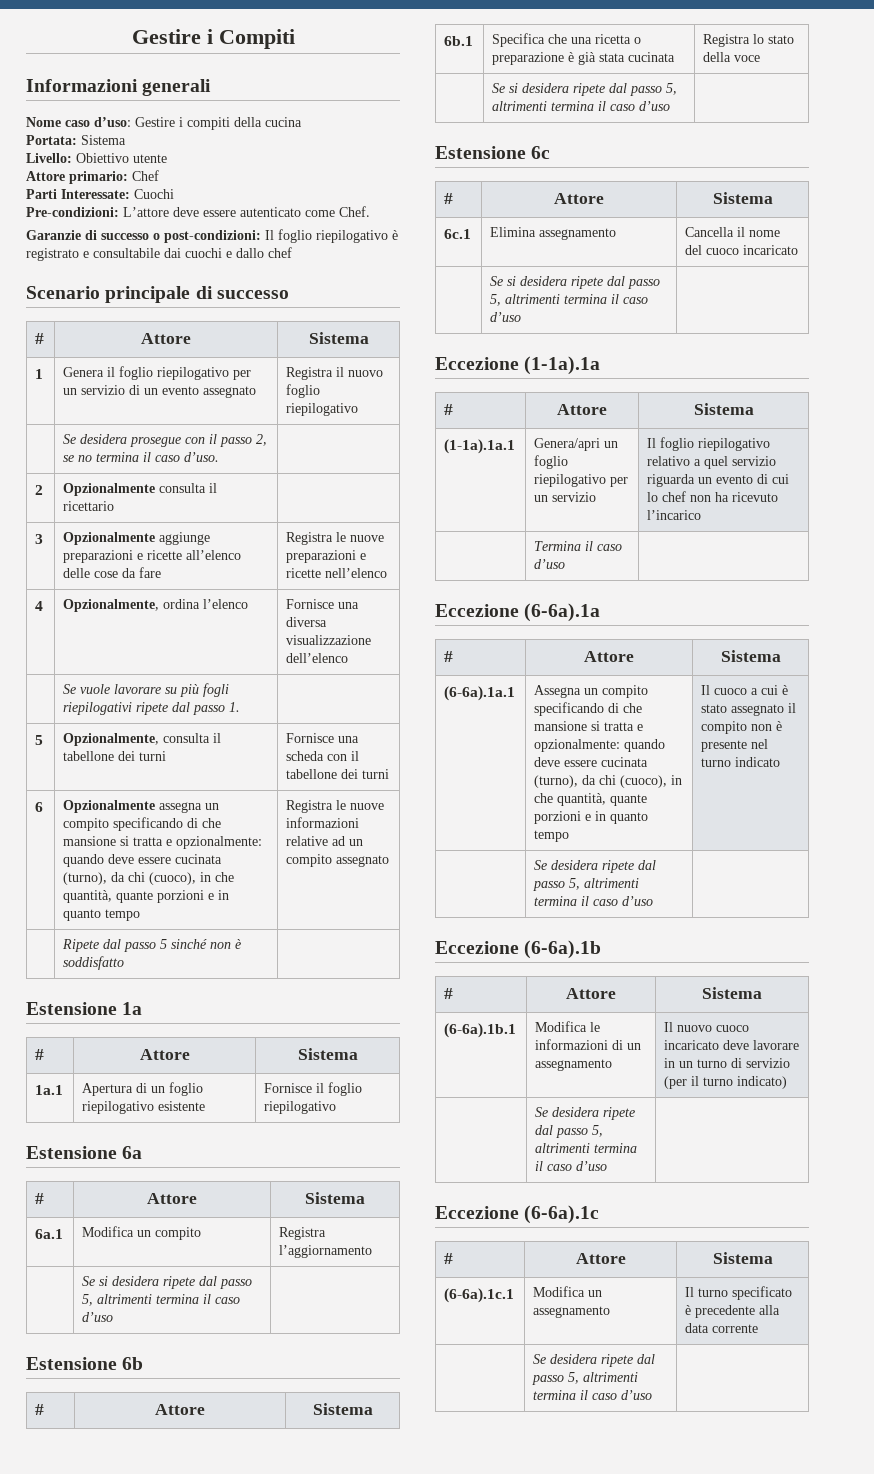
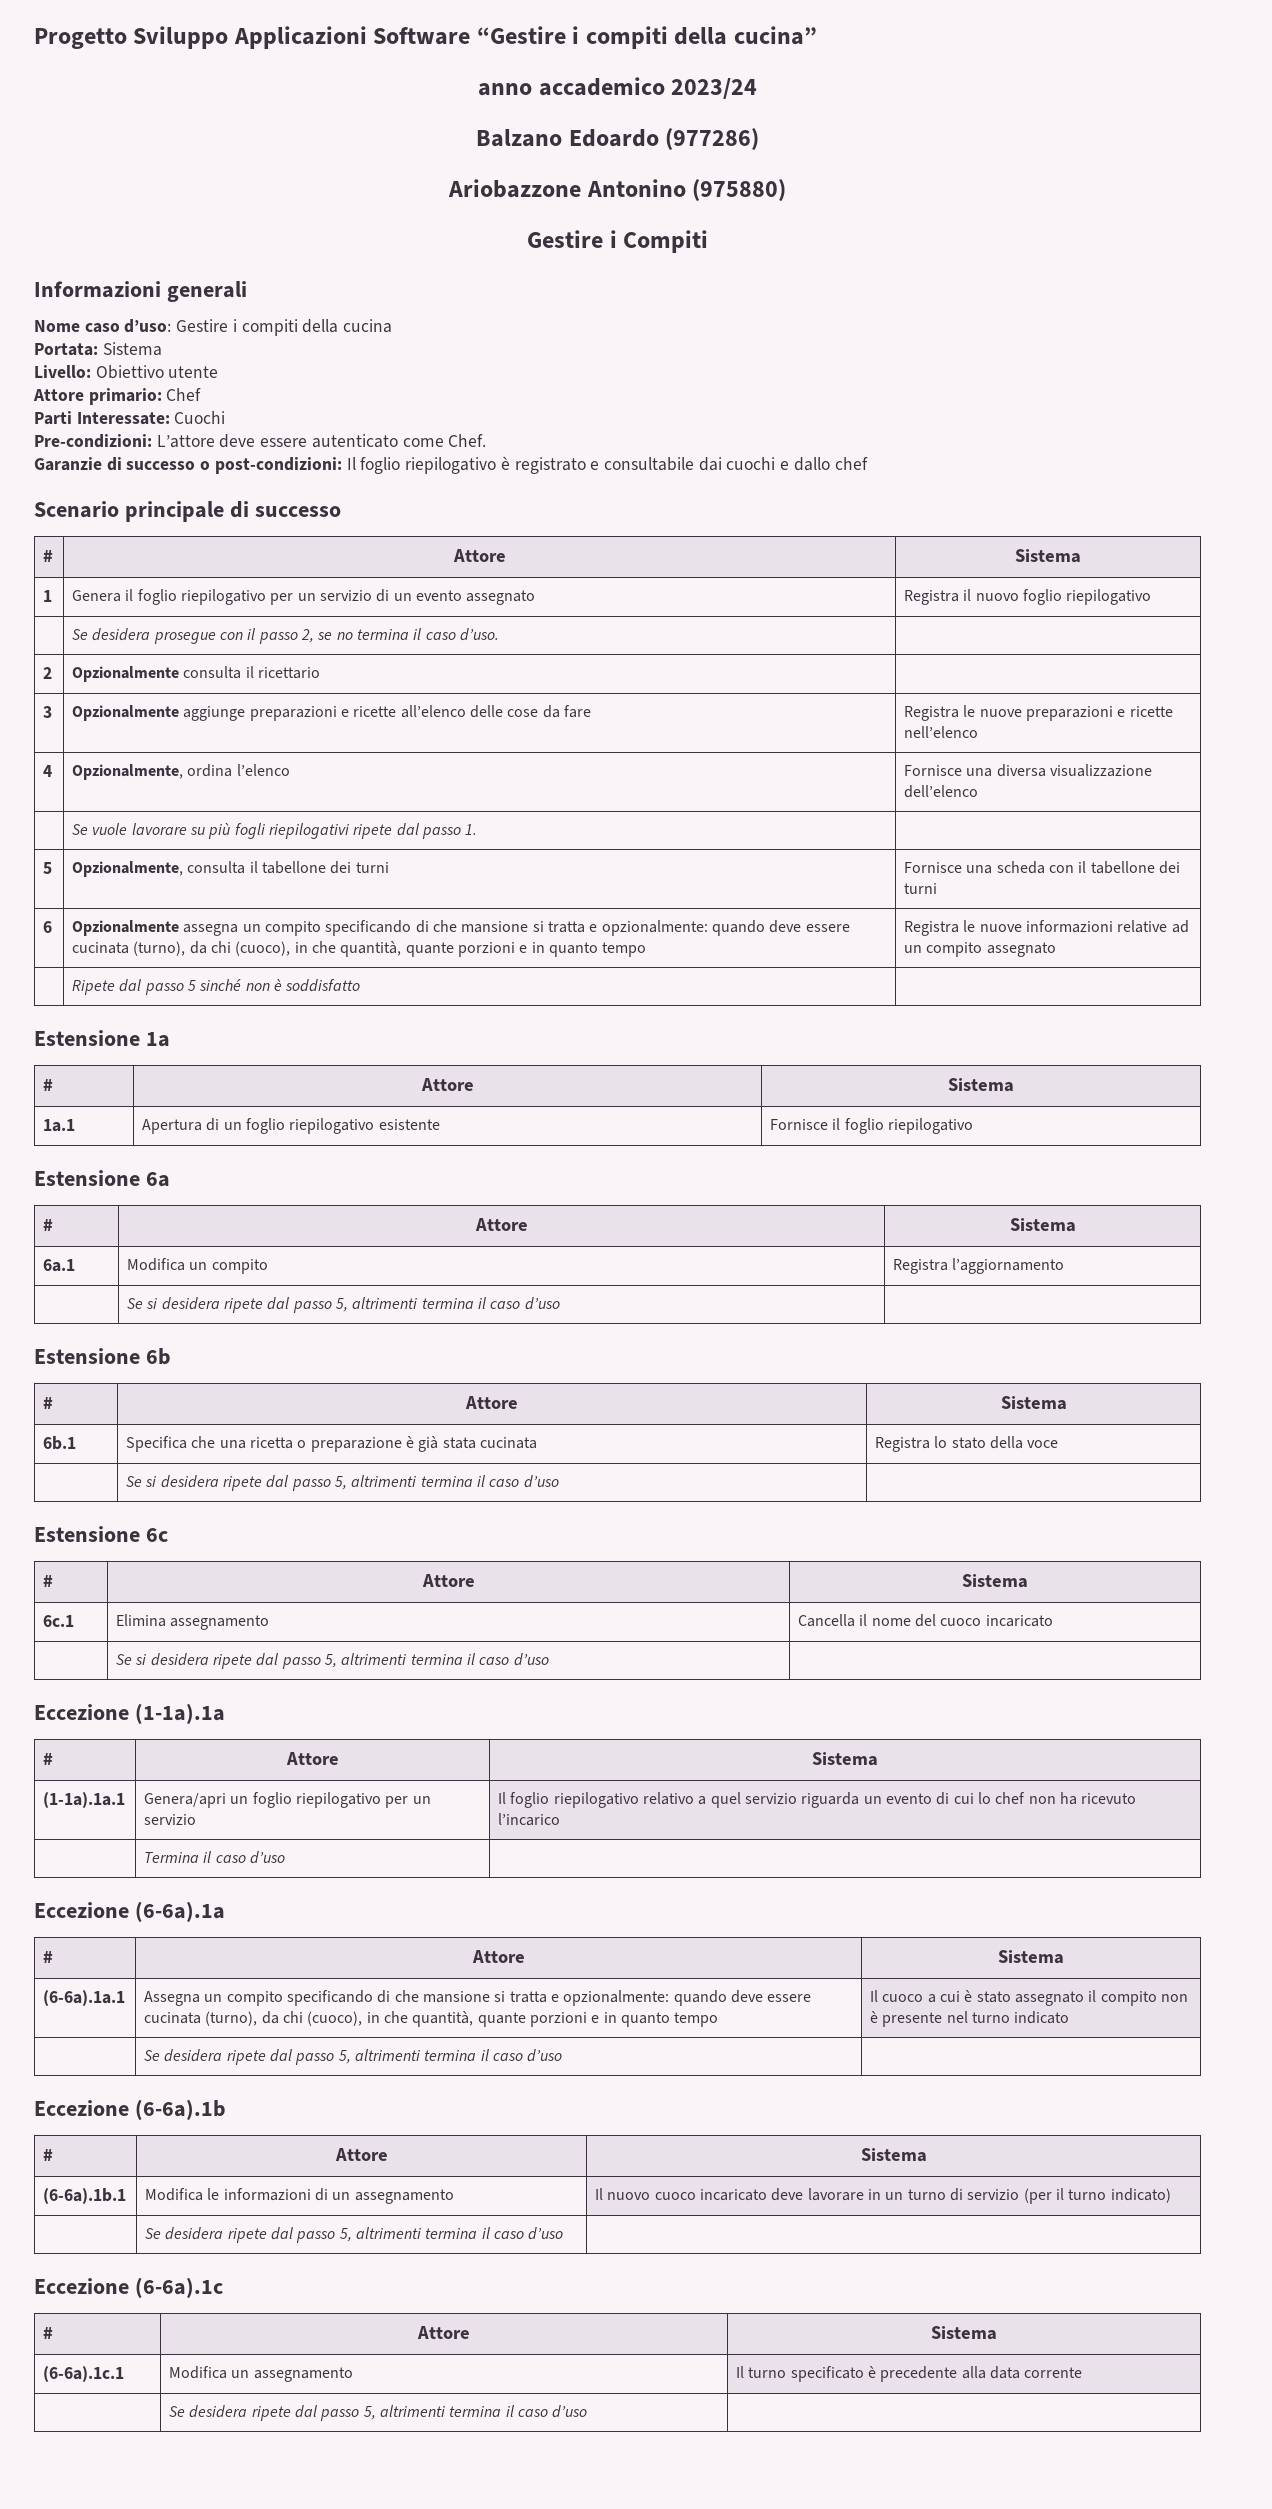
(131, 36) none -> [34,26,817,49] [478,77,757,99] [476,128,759,150] [448,179,786,201] Progetto Sviluppo Applicazioni Software “Gestire i compiti della cucina” // anno accademico 2023/24 // Balzano Edoardo (977286) // Ariobazzone Antonino (975880) //

